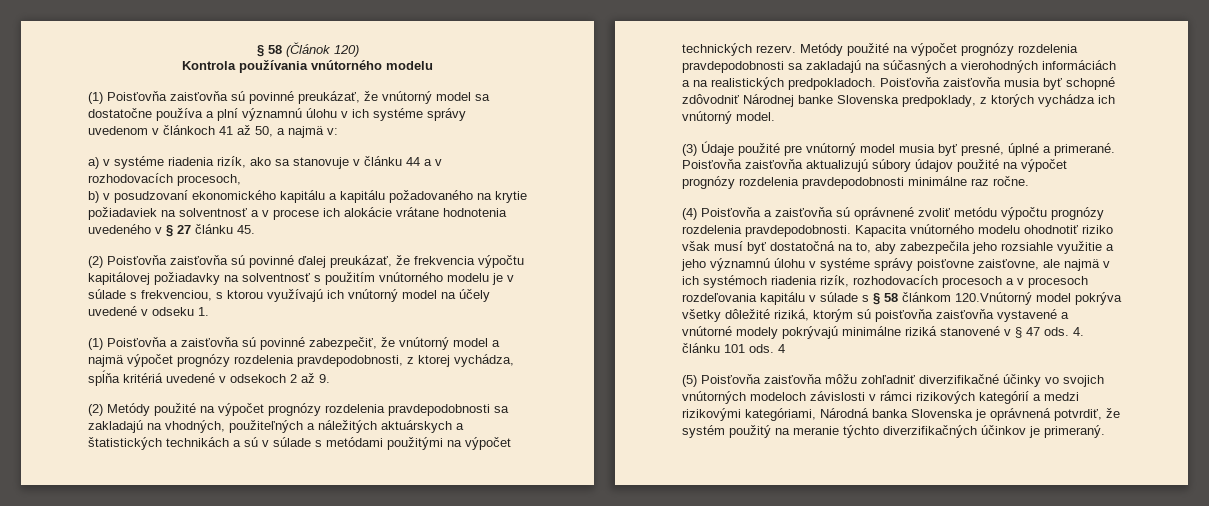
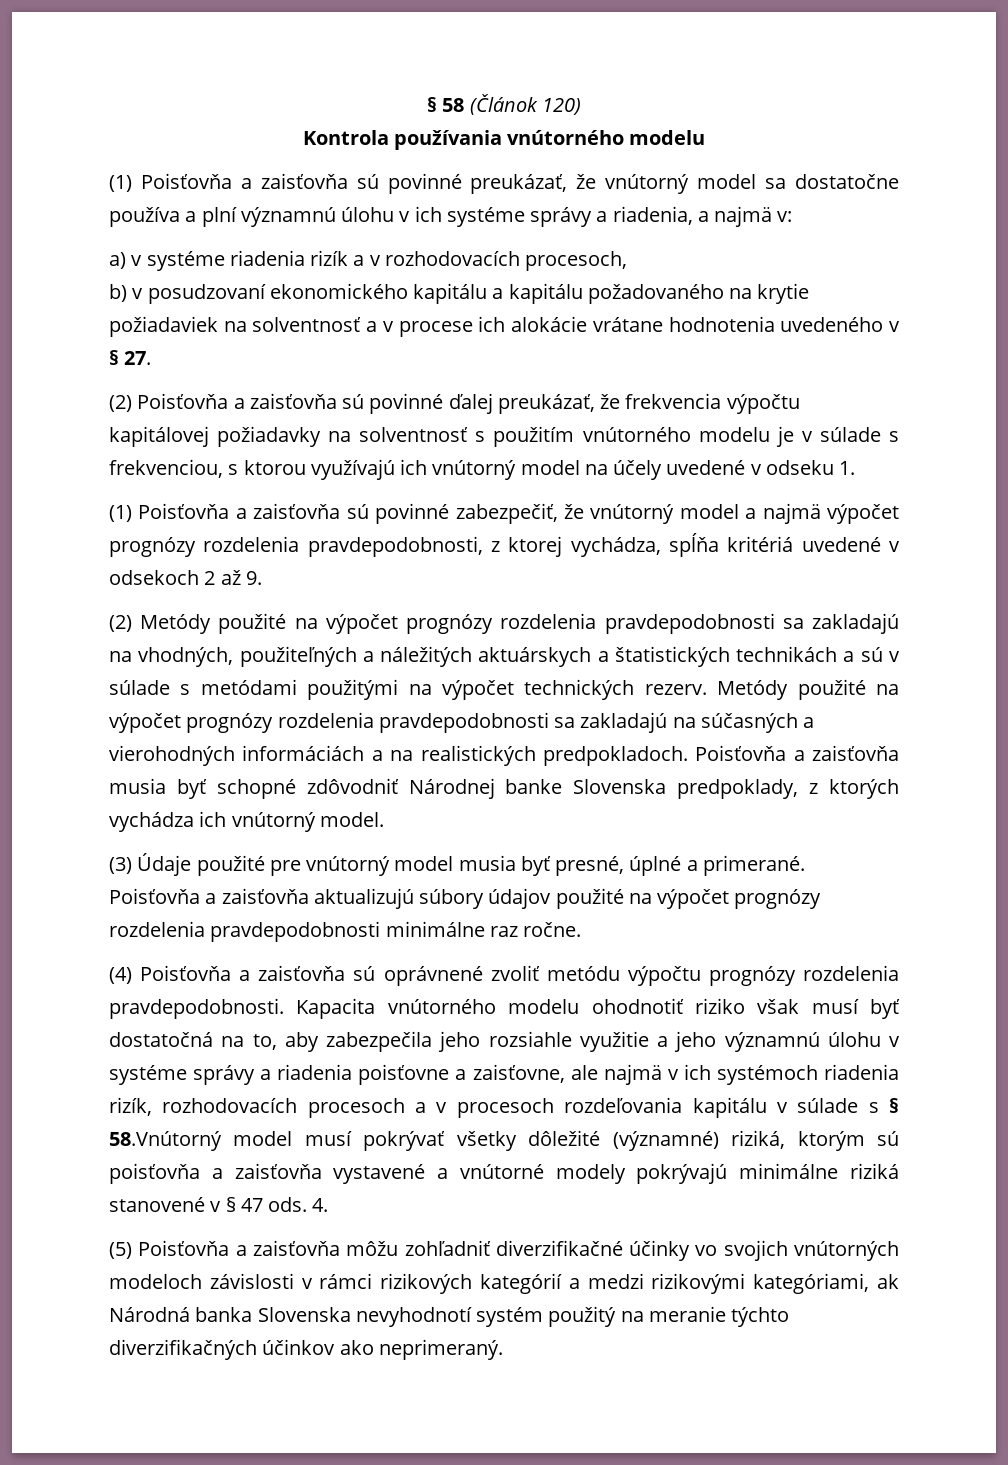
(167, 96) none -> [240,178,252,189] a
[88,125,273,137] uvedenom v článkoch 41 až 50, -> [596,206,693,225] a riadenia,
[217,156,420,169] rizík, ako sa stanovuje v článku 44 -> [310,250,349,266] rizík
[177,224,255,234] 27 článku 45. -> [124,351,152,365] 27.
(167, 260) none -> [233,398,245,409] a
(940, 82) none -> [793,750,805,761] a
(742, 164) none -> [205,893,217,904] a
[917,259,974,271] poisťovne -> [260,1064,467,1085] a riadenia poisťovne a
[884,292,1122,305] 58 článkom 120.Vnútorný model pokrýva -> [109,1131,446,1151] 58.Vnútorný model musí pokrývať
(770, 314) none -> [612,1131,719,1151] (významné)
(933, 315) none -> [211,1168,223,1179] a
[682,343,785,353] článku 101 ods. 4 -> (329, 1205) none
(761, 379) none -> [235,1245,247,1256] a
(816, 414) none -> [877,1274,899,1289] ak
[975,408,1120,421] je oprávnená potvrdiť, že -> [355,1307,472,1327] nevyhodnotí
[1029,425,1105,438] je primeraný. -> [339,1339,503,1360] ako neprimeraný.

